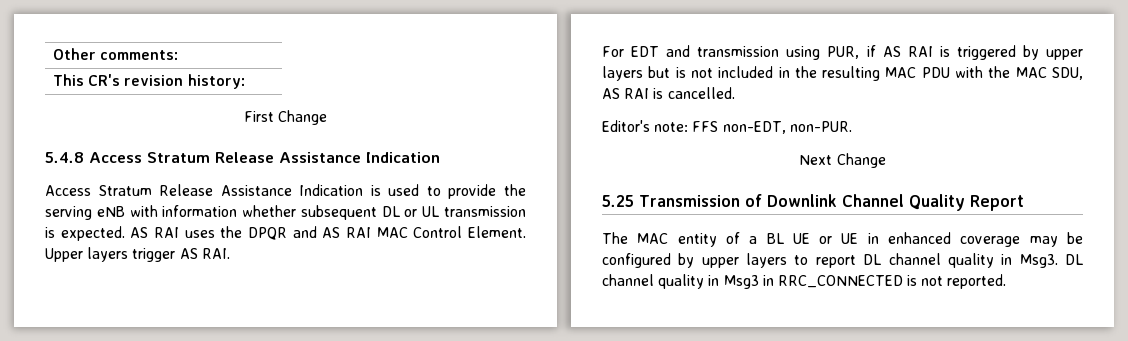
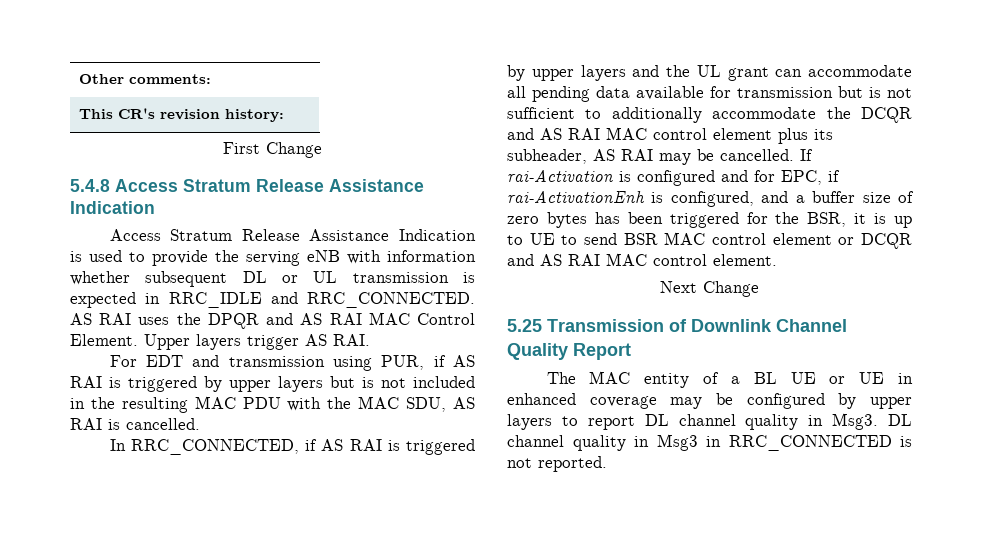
[60,226,125,241] expected. -> [70,292,475,308] expected in RRC_IDLE and RRC_CONNECTED.
[602,120,852,134] Editor's note: FFS non-EDT, non-PUR. -> [109,439,476,455] [507,65,912,81] [507,86,912,102] [507,107,912,123] [507,127,833,144] [507,149,813,165] [507,170,840,186] [507,191,914,207] [507,212,912,228] [507,232,912,249] [507,253,777,266] In RRC_CONNECTED, if AS RAI is triggered by upper layers and the UL grant can accommodate all pending data available for transmission but is not sufficient to additionally accommodate the DCQR and AS RAI MAC control element plus its subheader, AS RAI may be cancelled. If rai-Activation is configured and for EPC, if rai-ActivationEnh is configured, and a buffer size of zero bytes has been triggered for the BSR, it is up to UE to send BSR MAC control element or DCQR and AS RAI MAC control element.

